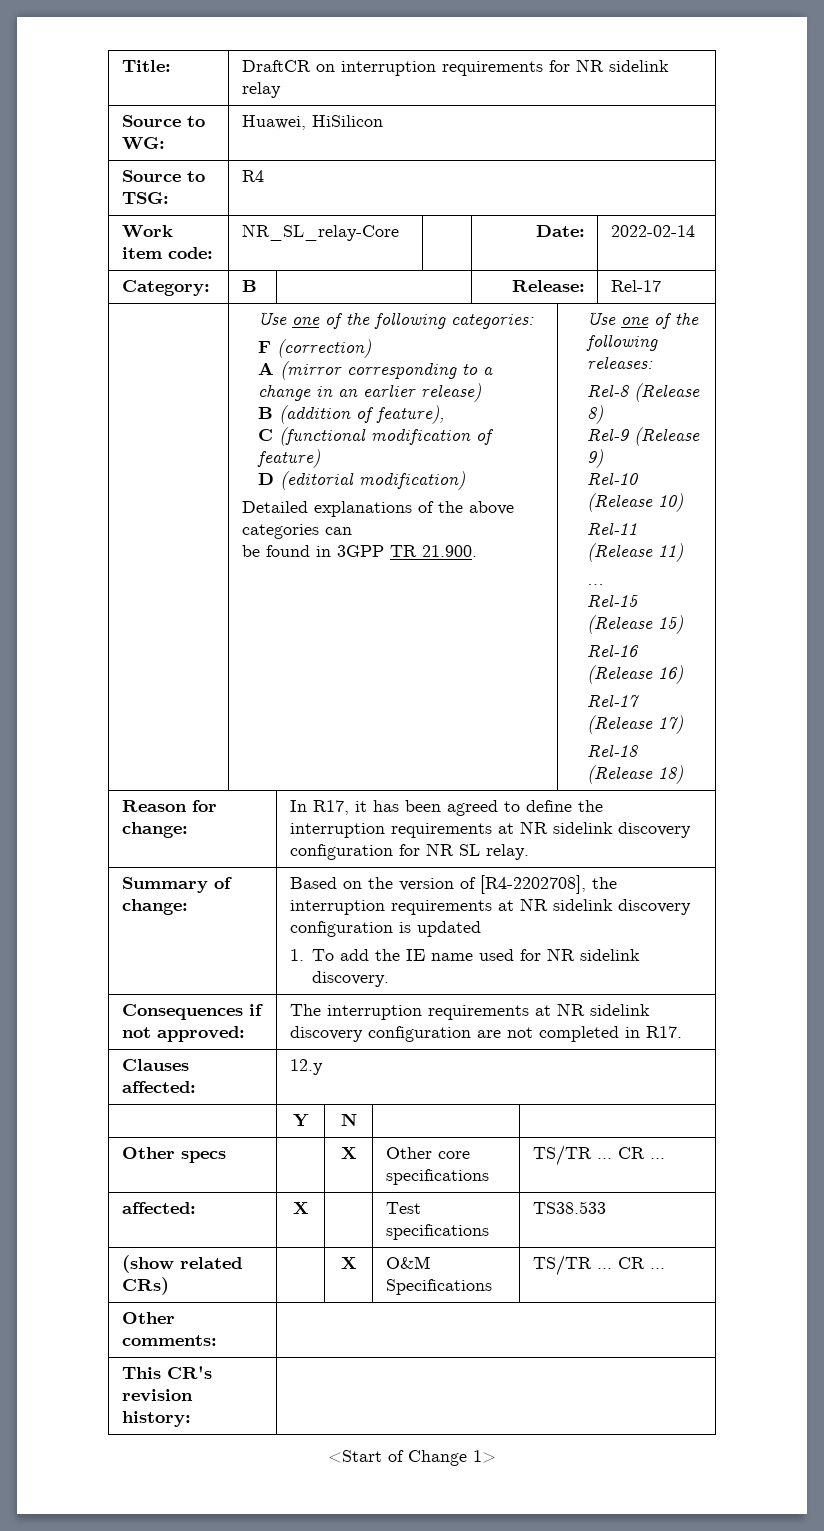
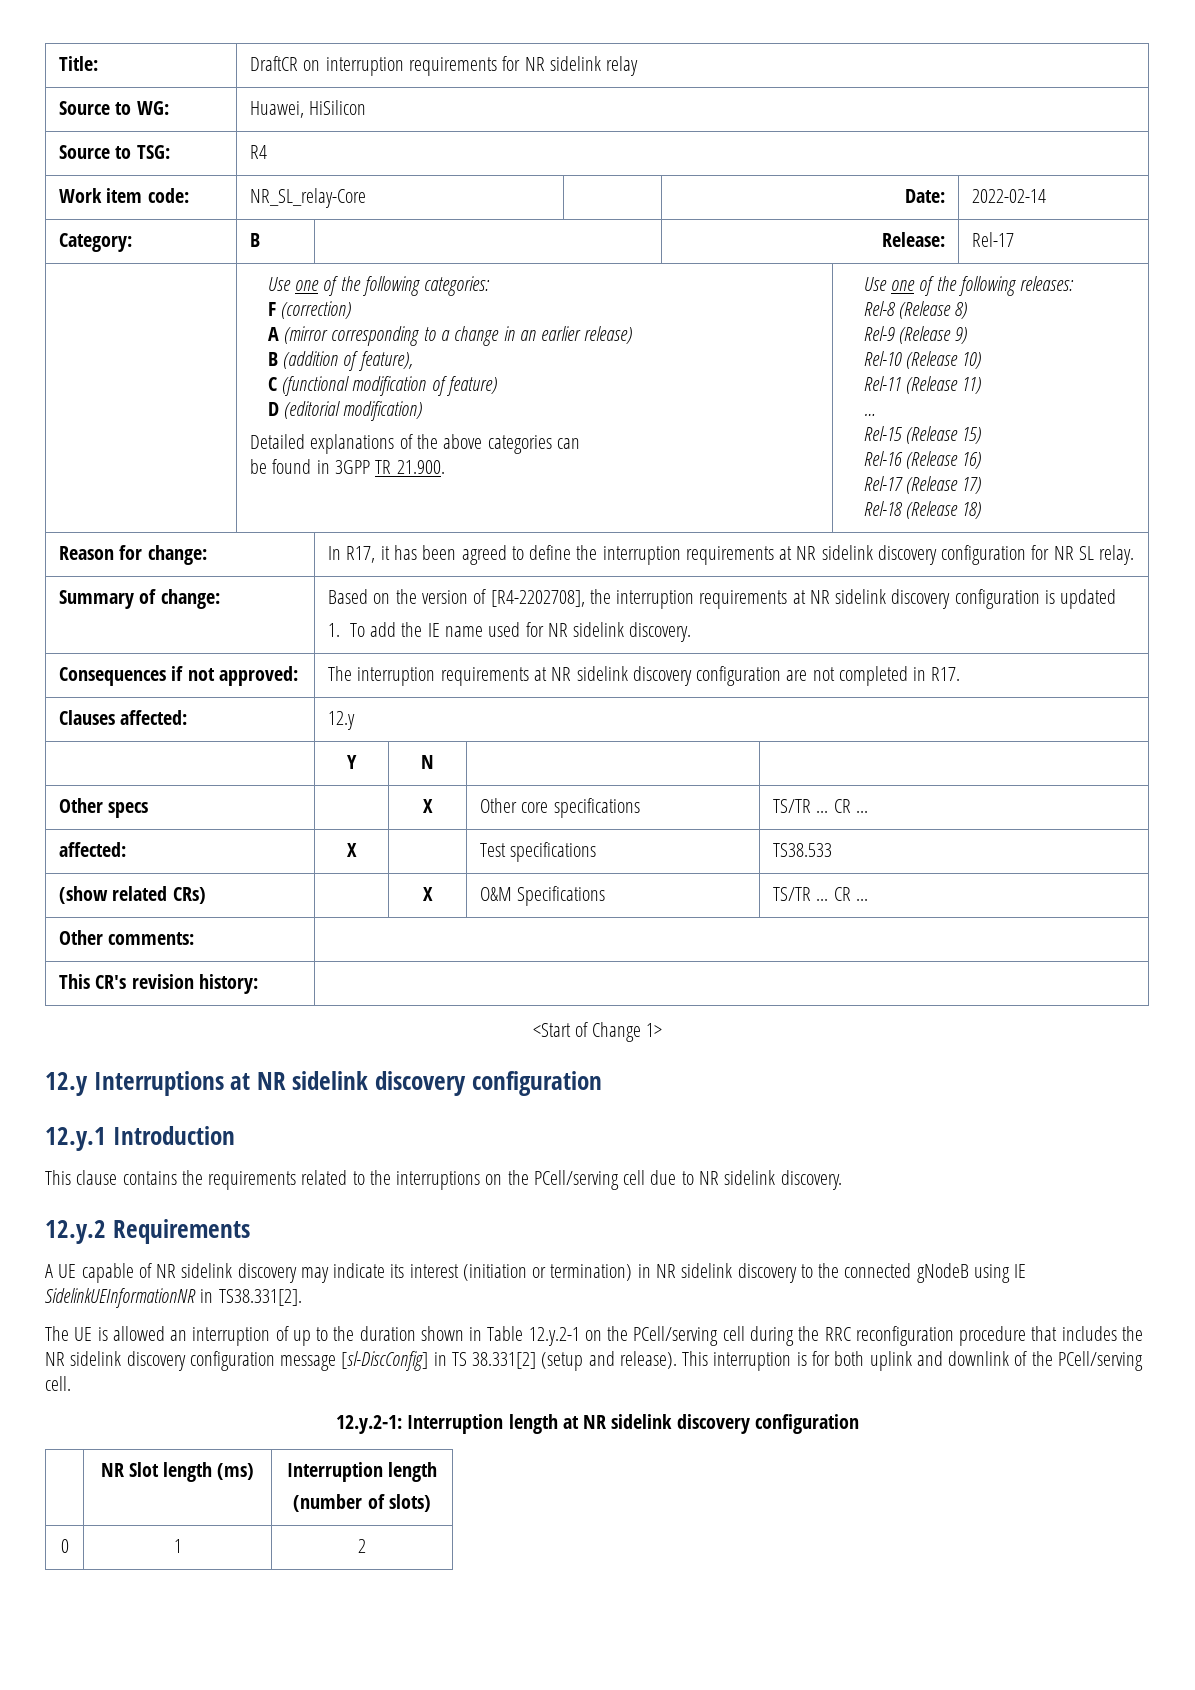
(496, 1456) none -> [45,1071,602,1096] [45,1126,235,1151] [45,1170,843,1190] [45,1219,250,1244] [45,1263,1027,1283] [45,1288,302,1308] [45,1326,1143,1346] [45,1351,1143,1371] [45,1376,71,1391] [336,1414,859,1434] [100,1462,255,1482] [286,1462,438,1482] [293,1494,431,1512] [60,1539,69,1553] [173,1539,182,1553] [358,1539,366,1553] // 12.y Interruptions at NR sidelink discovery configuration // 12.y.1 Introduction // This clause contains the requirements related to the interruptions on the PCell/serving cell due to NR sidelink discovery. // 12.y.2 Requirements // A UE capable of NR sidelink discovery may indicate its interest (initiation or termination) in NR sidelink discovery to the connected gNodeB using IE SidelinkUEInformationNR in TS38.331[2]. // The UE is allowed an interruption of up to the duration shown in Table 12.y.2-1 on the PCell/serving cell during the RRC reconfiguration procedure that includes the NR sidelink discovery configuration message [sl-DiscConfig] in TS 38.331[2] (setup and release). This interruption is for both uplink and downlink of the PCell/serving cell. // 12.y.2-1: Interruption length at NR sidelink discovery configuration // | NR Slot length (ms) | Interruption length // (number of slots) // 0 | 1 | 2

